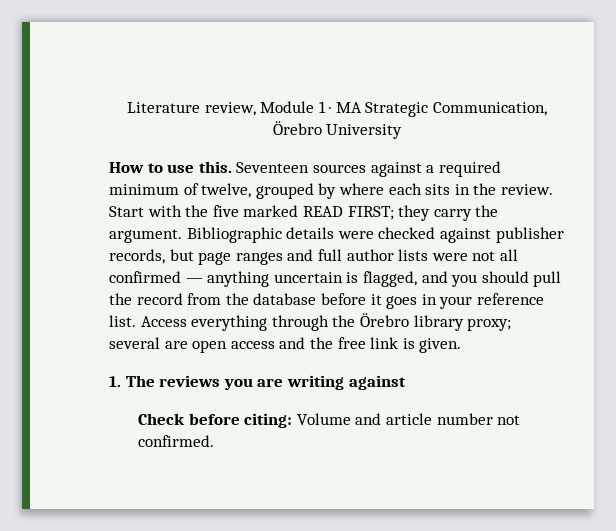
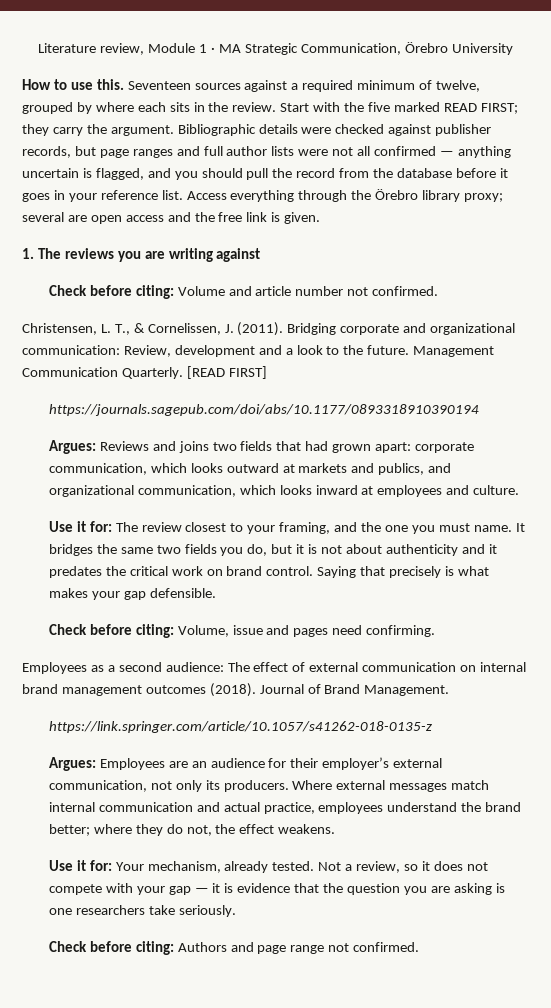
(215, 441) none -> [22,322,516,336] [22,345,495,357] [22,366,267,379] [48,404,479,416] [48,440,475,454] [48,463,452,475] [48,485,520,497] [48,521,525,534] [48,544,497,556] [48,566,489,578] [48,588,216,600] [48,624,436,638] [22,662,527,674] [22,683,450,697] [48,721,432,733] [48,757,443,771] [48,780,490,792] [48,802,522,814] [48,824,336,836] [48,860,488,873] [48,883,505,895] [48,905,236,917] [48,941,420,955] // Christensen, L. T., & Cornelissen, J. (2011). Bridging corporate and organizational communication: Review, development and a look to the future. Management Communication Quarterly. [READ FIRST] // https://journals.sagepub.com/doi/abs/10.1177/0893318910390194 // Argues: Reviews and joins two fields that had grown apart: corporate communication, which looks outward at markets and publics, and organizational communication, which looks inward at employees and culture. // Use it for: The review closest to your framing, and the one you must name. It bridges the same two fields you do, but it is not about authenticity and it predates the critical work on brand control. Saying that precisely is what makes your gap defensible. // Check before citing: Volume, issue and pages need confirming. // Employees as a second audience: The effect of external communication on internal brand management outcomes (2018). Journal of Brand Management. // https://link.springer.com/article/10.1057/s41262-018-0135-z // Argues: Employees are an audience for their employer’s external communication, not only its producers. Where external messages match internal communication and actual practice, employees understand the brand better; where they do not, the effect weakens. // Use it for: Your mechanism, already tested. Not a review, so it does not compete with your gap — it is evidence that the question you are asking is one researchers take seriously. // Check before citing: Authors and page range not confirmed.

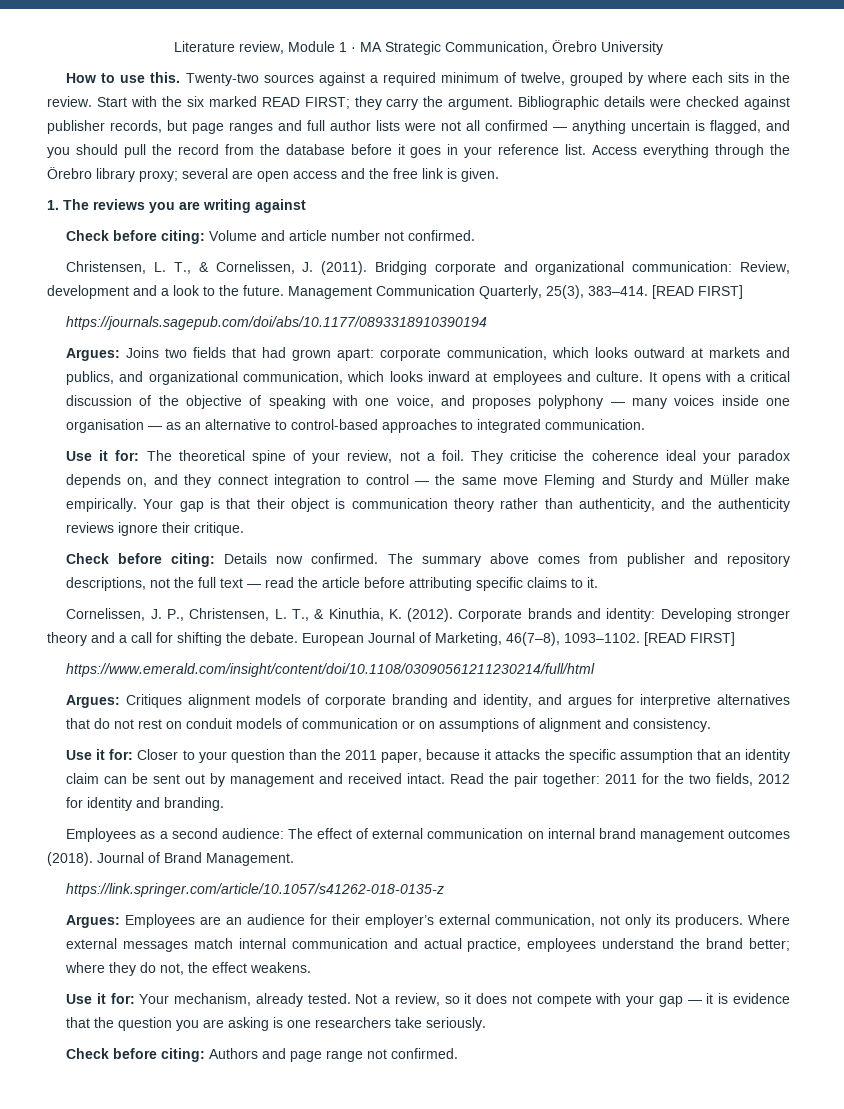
[127,81,191,90] Seventeen -> [185,73,259,86] Twenty-two
[368,102,391,112] five -> [186,96,204,107] six
[121,367,183,379] Quarterly. -> [479,285,648,299] Quarterly, 25(3), 383–414.
[99,441,209,453] Reviews and joins -> [126,347,160,358] Joins
[48,521,525,534] [48,544,497,556] [48,566,489,578] [48,588,216,600] [48,624,436,638] // Use it for: The review closest to your framing, and the one you must name. It bridges the same two fields you do, but it is not about authenticity and it predates the critical work on brand control. Saying that precisely is what makes your gap defensible. // Check before citing: Volume, issue and pages need confirming. -> [648,371,790,385] [66,395,791,409] [66,419,646,433] [66,450,791,464] [66,474,790,488] [66,498,790,512] [66,522,245,536] [66,553,790,567] [66,577,599,591] [66,608,790,622] [47,632,735,646] [66,663,596,677] [66,694,790,708] [66,718,712,732] [66,749,790,763] [66,773,791,787] [66,797,225,811] It opens with a critical discussion of the objective of speaking with one voice, and proposes polyphony — many voices inside one organisation — as an alternative to control-based approaches to integrated communication. // Use it for: The theoretical spine of your review, not a foil. They criticise the coherence ideal your paradox depends on, and they connect integration to control — the same move Fleming and Sturdy and Müller make empirically. Your gap is that their object is communication theory rather than authenticity, and the authenticity reviews ignore their critique. // Check before citing: Details now confirmed. The summary above comes from publisher and repository descriptions, not the full text — read the article before attributing specific claims to it. // Cornelissen, J. P., Christensen, L. T., & Kinuthia, K. (2012). Corporate brands and identity: Developing stronger theory and a call for shifting the debate. European Journal of Marketing, 46(7–8), 1093–1102. [READ FIRST] // https://www.emerald.com/insight/content/doi/10.1108/03090561211230214/full/html // Argues: Critiques alignment models of corporate branding and identity, and argues for interpretive alternatives that do not rest on conduit models of communication or on assumptions of alignment and consistency. // Use it for: Closer to your question than the 2011 paper, because it attacks the specific assumption that an identity claim can be sent out by management and received intact. Read the pair together: 2011 for the two fields, 2012 for identity and branding.

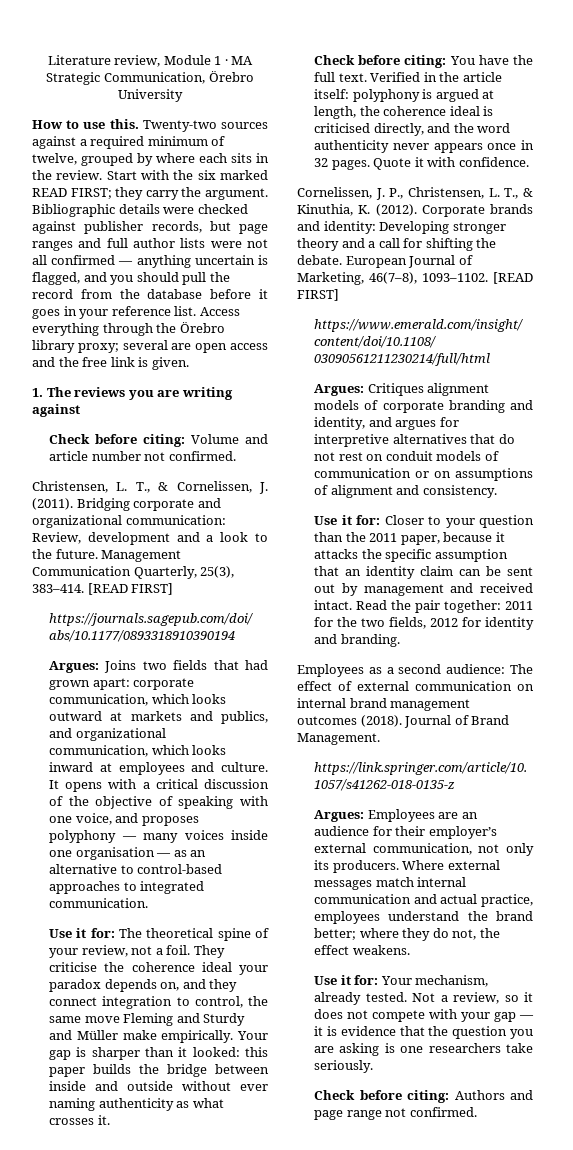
[365,474,429,485] control — -> [194,996,243,1008] control,
[226,498,790,512] [66,522,245,536] [66,553,790,567] [66,577,599,591] that their object is communication theory rather than authenticity, and the authenticity reviews ignore their critique. // Check before citing: Details now confirmed. The summary above comes from publisher and repository descriptions, not the full text — read the article before attributing specific claims to it. -> [91,1047,268,1060] [49,1064,269,1077] [49,1081,268,1091] [49,1098,224,1111] [49,1115,110,1125] [314,55,533,68] [314,72,502,82] [314,89,495,102] [314,106,494,119] [314,123,511,136] [314,140,534,153] [314,157,529,170] sharper than it looked: this paper builds the bridge between inside and outside without ever naming authenticity as what crosses it. // Check before citing: You have the full text. Verified in the article itself: polyphony is argued at length, the coherence ideal is criticised directly, and the word authenticity never appears once in 32 pages. Quote it with confidence.

